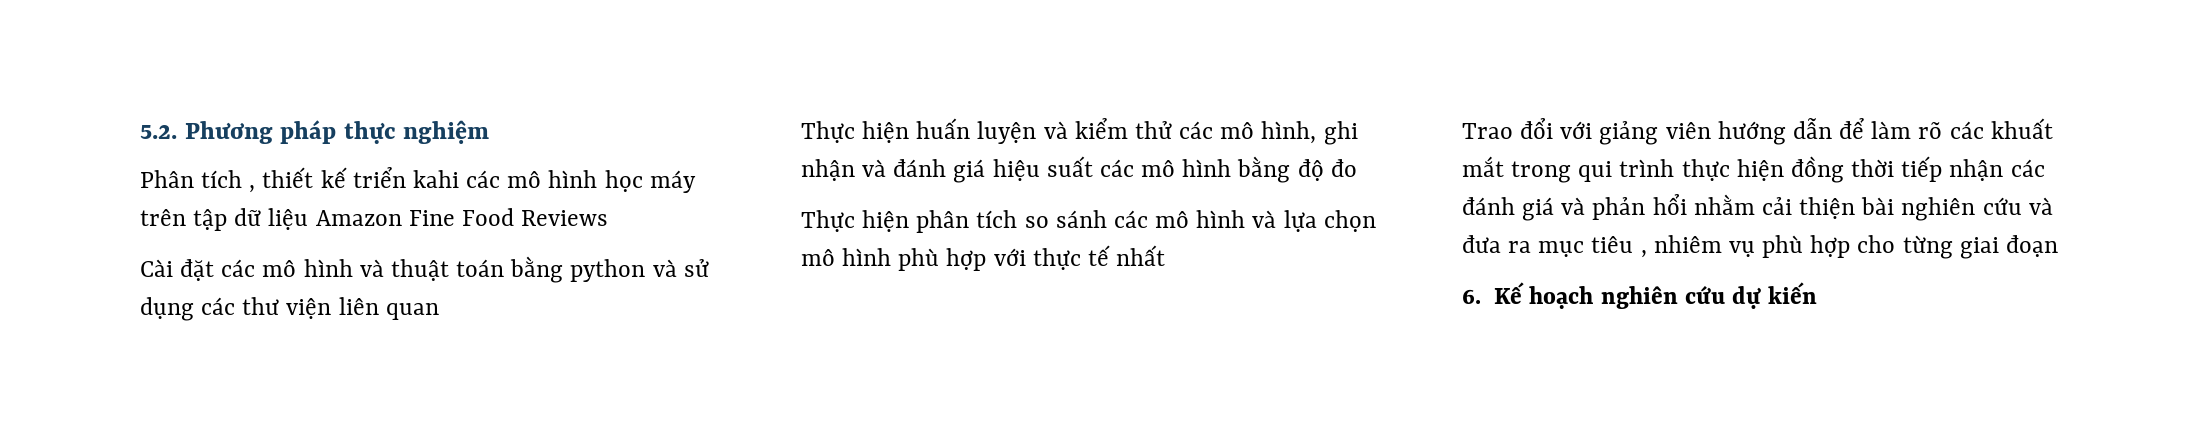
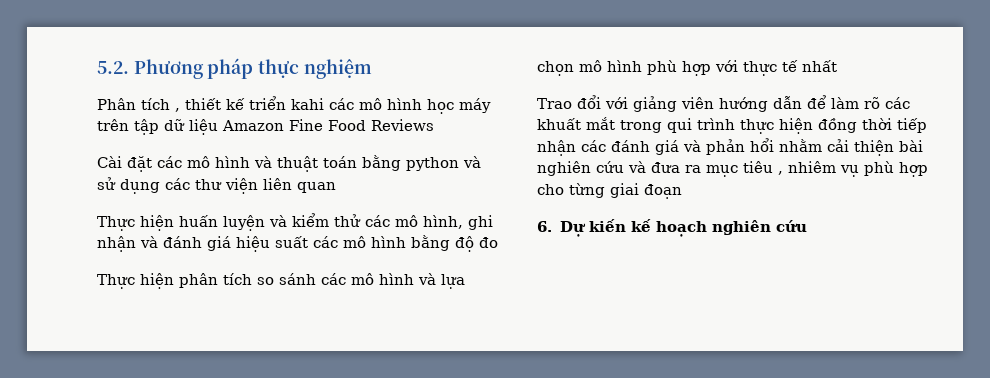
[1494,282,1525,304] Kế -> [559,219,651,237] Dự kiến kế
[1731,282,1818,309] dự kiến -> (807, 226) none

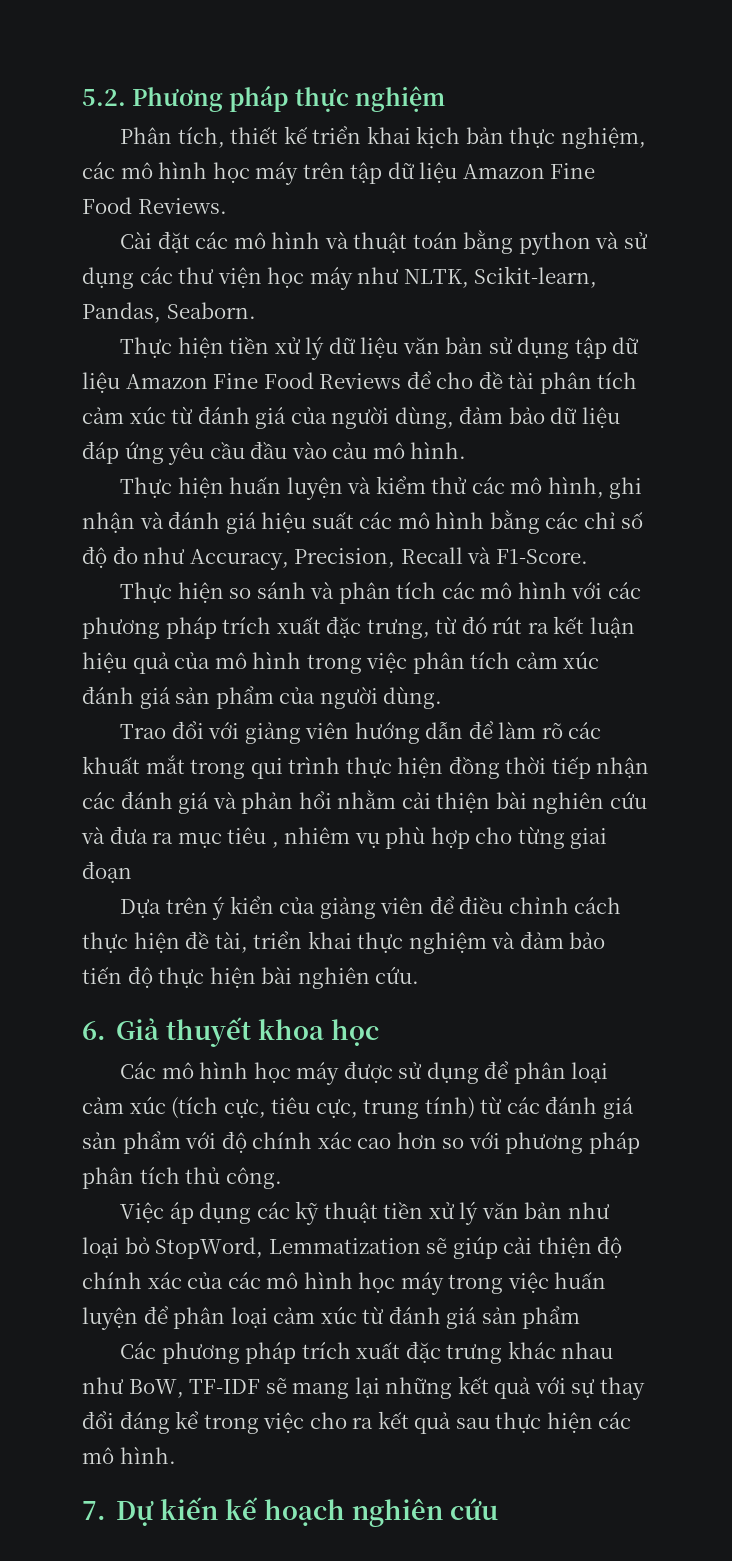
[141,98,180,112] tích , -> [177,127,225,148] tích,
[291,98,324,110] kahi -> [366,126,646,149] khai kịch bản thực nghiệm,
[371,119,434,131] Reviews -> [137,198,227,214] Reviews.
[263,178,336,193] liên quan -> [267,266,598,290] [82,302,256,323] [120,336,640,360] [82,371,638,394] [82,406,620,429] [82,441,467,465] học máy như NLTK, Scikit-learn, Pandas, Seaborn. // Thực hiện tiền xử lý dữ liệu văn bản sử dụng tập dữ liệu Amazon Fine Food Reviews để cho đề tài phân tích cảm xúc từ đánh giá của người dùng, đảm bảo dữ liệu đáp ứng yêu cầu đầu vào cảu mô hình.
(450, 243) none -> [545,512,644,529] các chỉ số
[97,273,465,289] [537,60,837,76] // Thực hiện phân tích so sánh các mô hình và lựa chọn mô hình phù hợp với thực tế nhất -> [143,547,588,570] [120,582,641,604] [82,616,635,639] [82,651,600,674] [82,686,443,709] như Accuracy, Precision, Recall và F1-Score. // Thực hiện so sánh và phân tích các mô hình với các phương pháp trích xuất đặc trưng, từ đó rút ra kết luận hiệu quả của mô hình trong việc phân tích cảm xúc đánh giá sản phẩm của người dùng.
[537,221,552,232] 6. -> [120,896,622,920] [82,931,606,954] [82,966,420,989] [82,1017,379,1047] [120,1061,609,1085] [82,1096,634,1119] [82,1131,640,1154] [82,1167,282,1189] [120,1201,610,1225] [82,1236,623,1259] [82,1272,607,1295] [82,1306,581,1330] [120,1341,614,1364] [82,1376,645,1400] [82,1411,632,1434] [82,1447,176,1464] [82,1501,106,1520] Dựa trên ý kiển của giảng viên để điều chỉnh cách thực hiện đề tài, triển khai thực nghiệm và đảm bảo tiến độ thực hiện bài nghiên cứu. // 6. Giả thuyết khoa học // Các mô hình học máy được sử dụng để phân loại cảm xúc (tích cực, tiêu cực, trung tính) từ các đánh giá sản phẩm với độ chính xác cao hơn so với phương pháp phân tích thủ công. // Việc áp dụng các kỹ thuật tiền xử lý văn bản như loại bỏ StopWord, Lemmatization sẽ giúp cải thiện độ chính xác của các mô hình học máy trong việc huấn luyện để phân loại cảm xúc từ đánh giá sản phẩm // Các phương pháp trích xuất đặc trưng khác nhau như BoW, TF-IDF sẽ mang lại những kết quả với sự thay đổi đáng kể trong việc cho ra kết quả sau thực hiện các mô hình. // 7.

